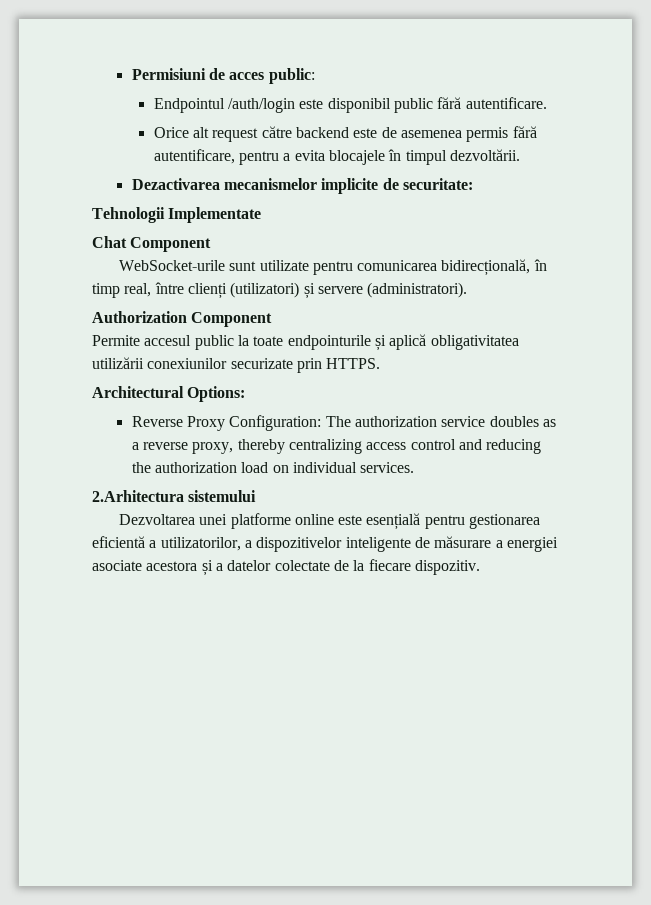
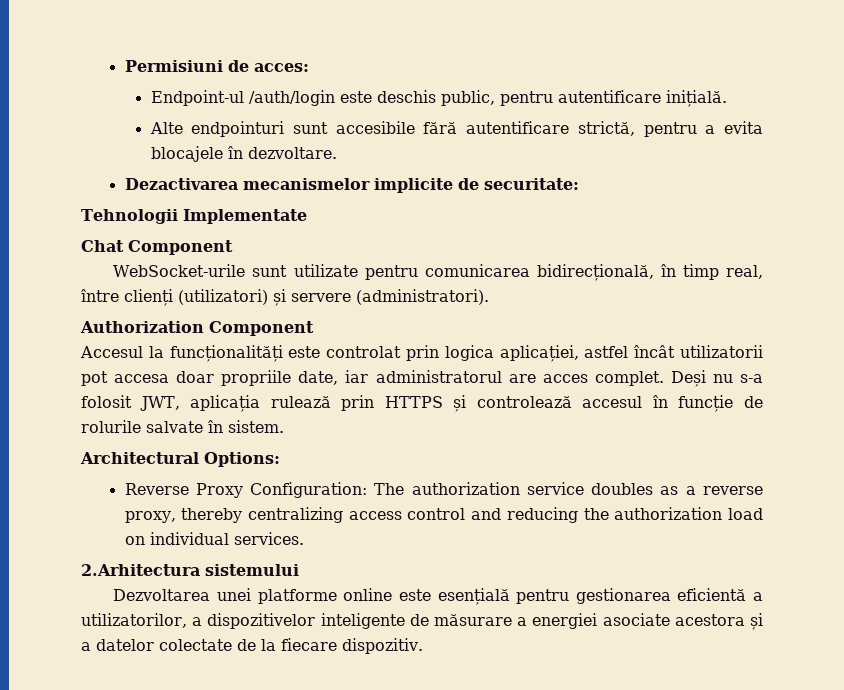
[229,68,315,84] [153,97,547,113] [153,126,537,142] [153,149,235,164] acces public: // Endpointul /auth/login este disponibil public fără autentificare. // Orice alt request către backend este de asemenea permis fără autentificare, -> [253,63,309,72] [150,90,727,107] [149,121,635,137] acces: // Endpoint-ul /auth/login este deschis public, pentru autentificare inițială. // Alte endpointuri sunt accesibile fără autentificare strictă,
[405,149,520,165] timpul dezvoltării. -> [247,147,337,159] dezvoltare.
[92,334,519,351] [92,357,381,373] Permite accesul public la toate endpointurile și aplică obligativitatea utilizării conexiunilor securizate prin HTTPS. -> [80,345,763,362] [81,370,764,387] [81,395,763,412] [81,420,284,433] Accesul la funcționalități este controlat prin logica aplicației, astfel încât utilizatorii pot accesa doar propriile date, iar administratorul are acces complet. Deși nu s-a folosit JWT, aplicația rulează prin HTTPS și controlează accesul în funcție de rolurile salvate în sistem.

